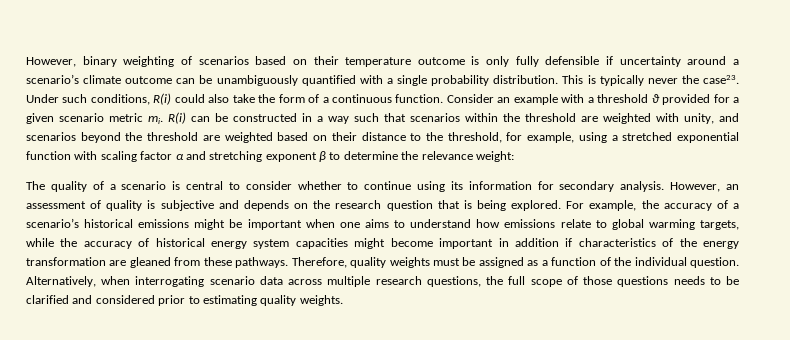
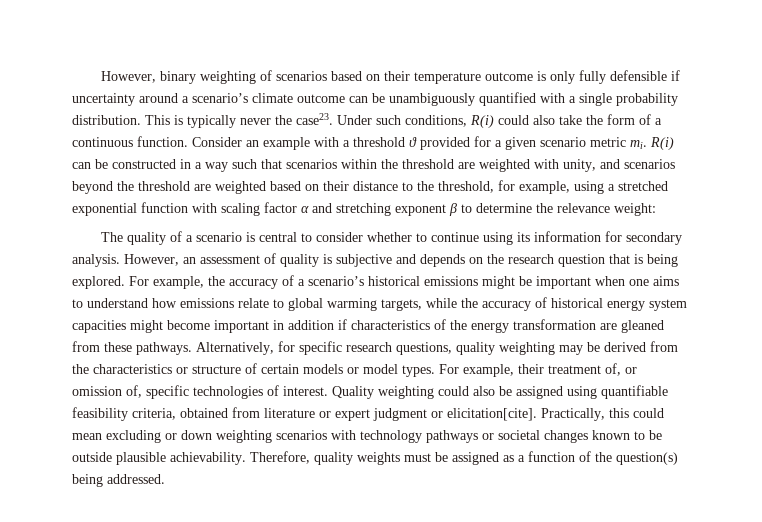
(289, 262) none -> [196,341,678,355] [72,363,637,377] [72,385,668,399] [72,407,664,421] [72,430,662,443] [72,452,246,465] Alternatively, for specific research questions, quality weighting may be derived from the characteristics or structure of certain models or model types. For example, their treatment of, or omission of, specific technologies of interest. Quality weighting could also be assigned using quantifiable feasibility criteria, obtained from literature or expert judgment or elicitation[cite]. Practically, this could mean excluding or down weighting scenarios with technology pathways or societal changes known to be outside plausible achievability.
[634,257,740,268] [26,276,740,287] [26,295,343,306] individual question. Alternatively, when interrogating scenario data across multiple research questions, the full scope of those questions needs to be clarified and considered prior to estimating quality weights. -> [616,452,678,465] [72,474,165,487] question(s) being addressed.

